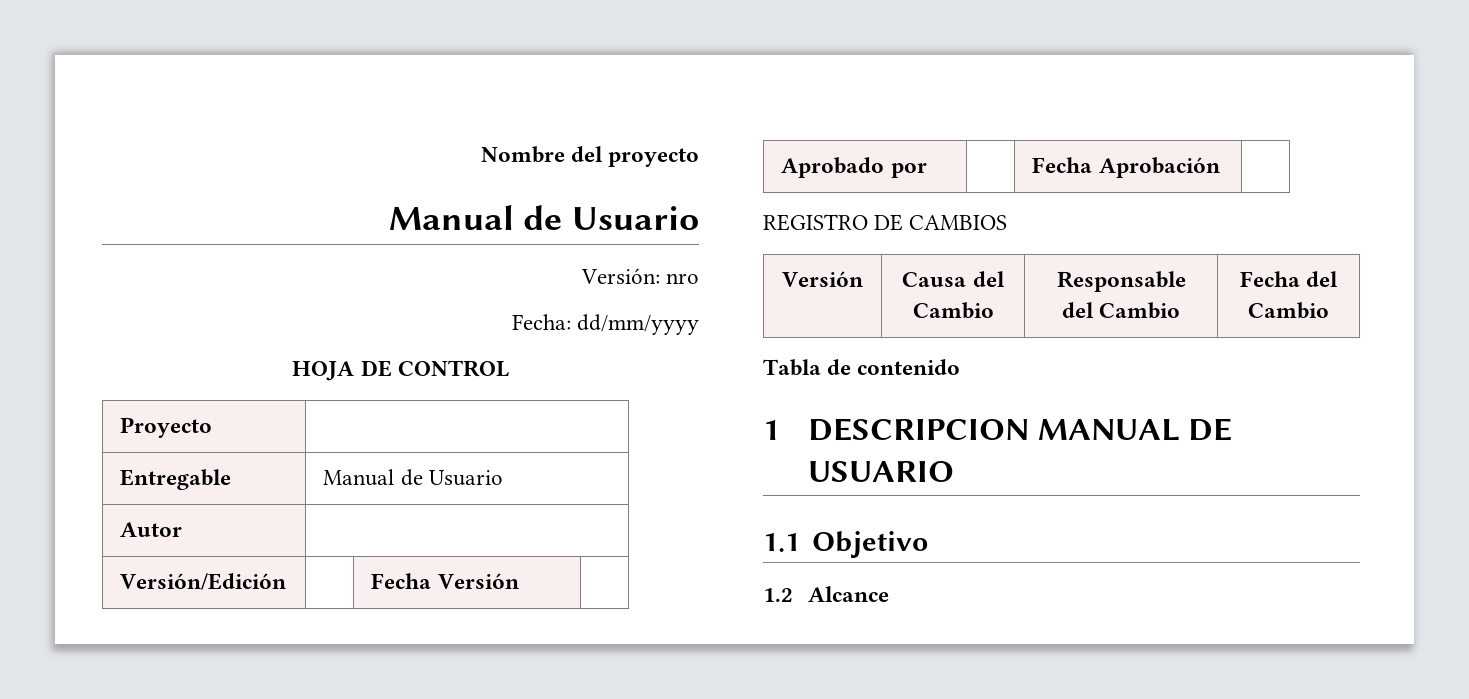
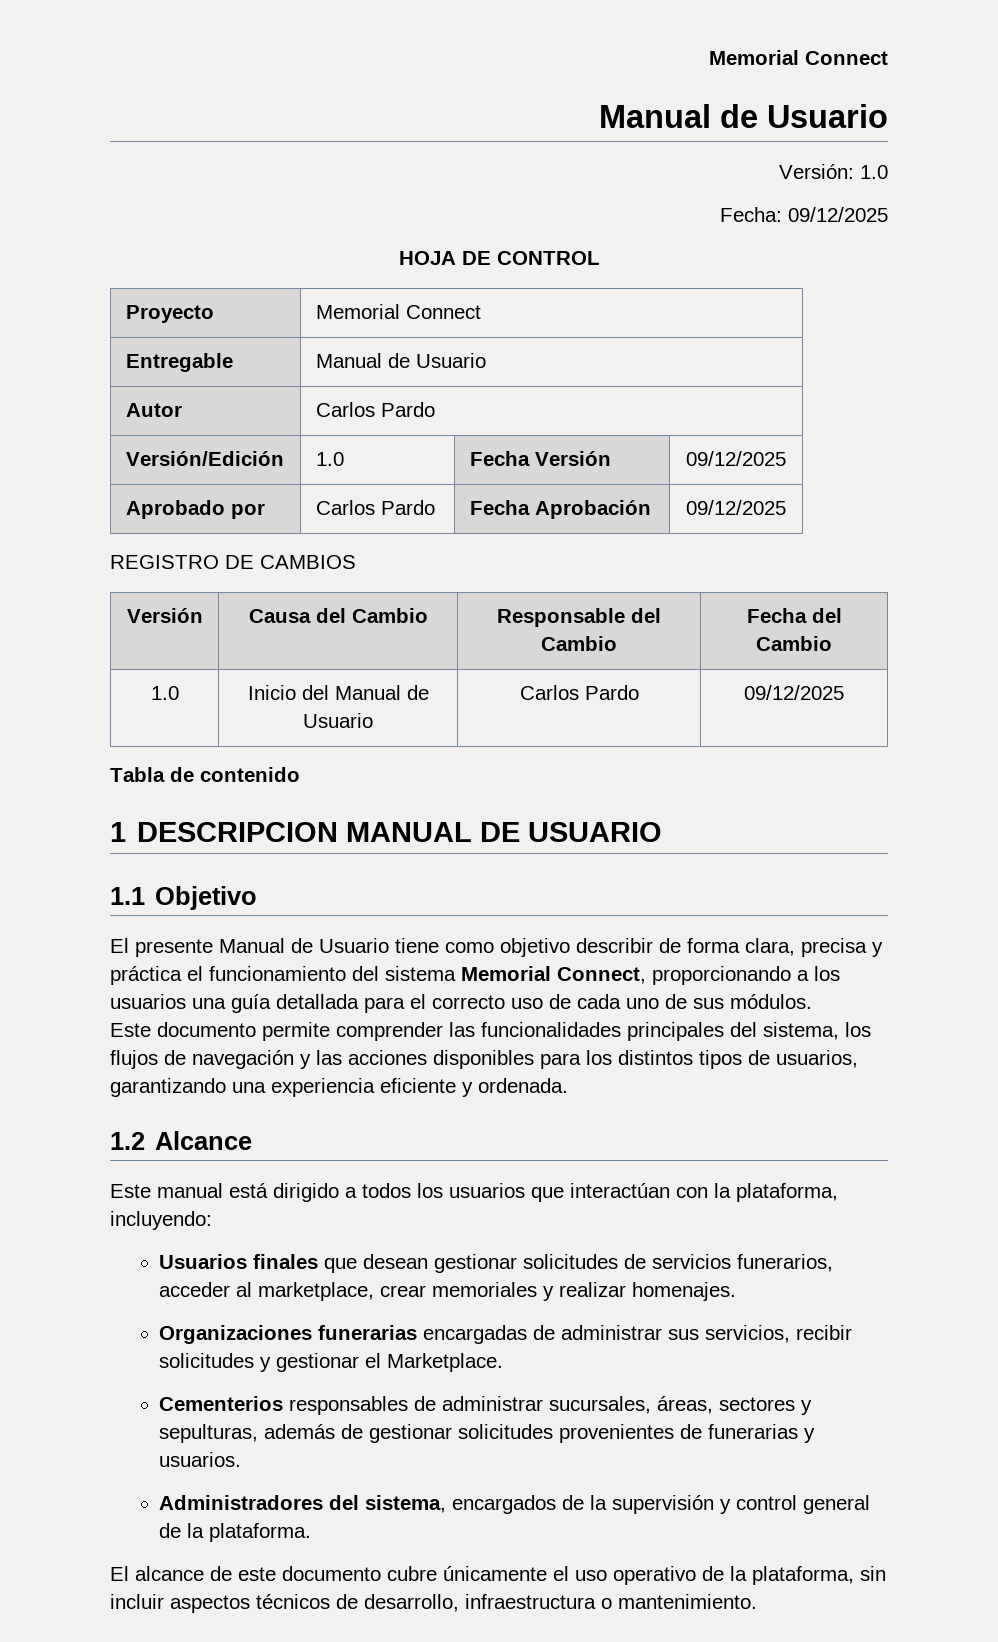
[480,146,699,167] Nombre del proyecto -> [709,50,888,65] Memorial Connect
[666,273,699,284] nro -> [860,165,888,179] 1.0
[577,314,699,335] dd/mm/yyyy -> [788,207,888,222] 09/12/2025
(213, 427) none -> [315,304,481,319] Memorial Connect
(183, 529) none -> [315,402,435,417] Carlos Pardo
(287, 581) none -> [315,452,344,466] 1.0
(519, 581) none -> [686,451,786,466] 09/12/2025
(927, 170) none -> [315,500,435,515] Carlos Pardo
(1220, 167) none -> [686,500,786,515] 09/12/2025
(1329, 310) none -> [150,686,179,700] [247,685,429,700] [303,713,373,728] [519,685,639,700] [744,685,844,700] // 1.0 | Inicio del Manual de Usuario | Carlos Pardo | 09/12/2025
[763,586,889,602] 1.2 Alcance -> [110,938,883,957] [110,966,840,985] [110,994,812,1013] [110,1022,871,1041] [110,1050,858,1069] [110,1078,568,1097] [110,1131,253,1150] [110,1183,838,1202] [110,1211,212,1230] [159,1254,834,1273] [159,1282,737,1301] [159,1325,853,1344] [159,1353,504,1372] [159,1396,813,1415] [159,1424,816,1443] [159,1452,242,1467] [159,1495,871,1514] [159,1523,312,1542] [110,1566,886,1585] [110,1594,757,1613] El presente Manual de Usuario tiene como objetivo describir de forma clara, precisa y práctica el funcionamiento del sistema Memorial Connect, proporcionando a los usuarios una guía detallada para el correcto uso de cada uno de sus módulos. // Este documento permite comprender las funcionalidades principales del sistema, los flujos de navegación y las acciones disponibles para los distintos tipos de usuarios, garantizando una experiencia eficiente y ordenada. // 1.2 Alcance // Este manual está dirigido a todos los usuarios que interactúan con la plataforma, incluyendo: // Usuarios finales que desean gestionar solicitudes de servicios funerarios, acceder al marketplace, crear memoriales y realizar homenajes. // Organizaciones funerarias encargadas de administrar sus servicios, recibir solicitudes y gestionar el Marketplace. // Cementerios responsables de administrar sucursales, áreas, sectores y sepulturas, además de gestionar solicitudes provenientes de funerarias y usuarios. // Administradores del sistema, encargados de la supervisión y control general de la plataforma. // El alcance de este documento cubre únicamente el uso operativo de la plataforma, sin incluir aspectos técnicos de desarrollo, infraestructura o mantenimiento.

